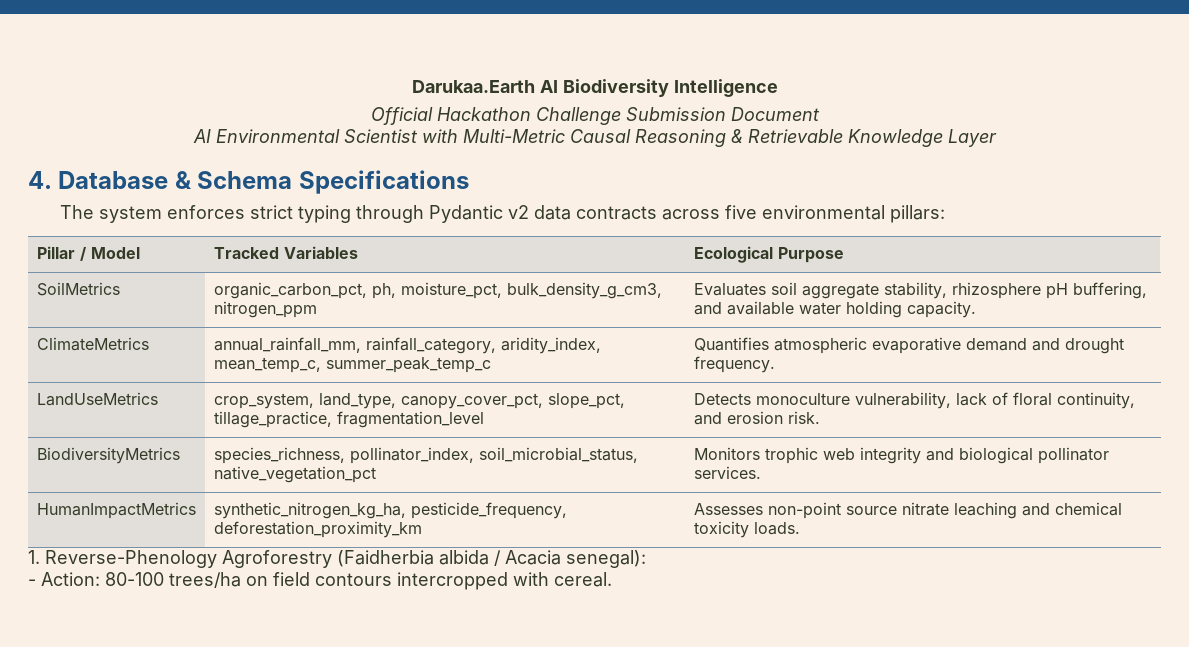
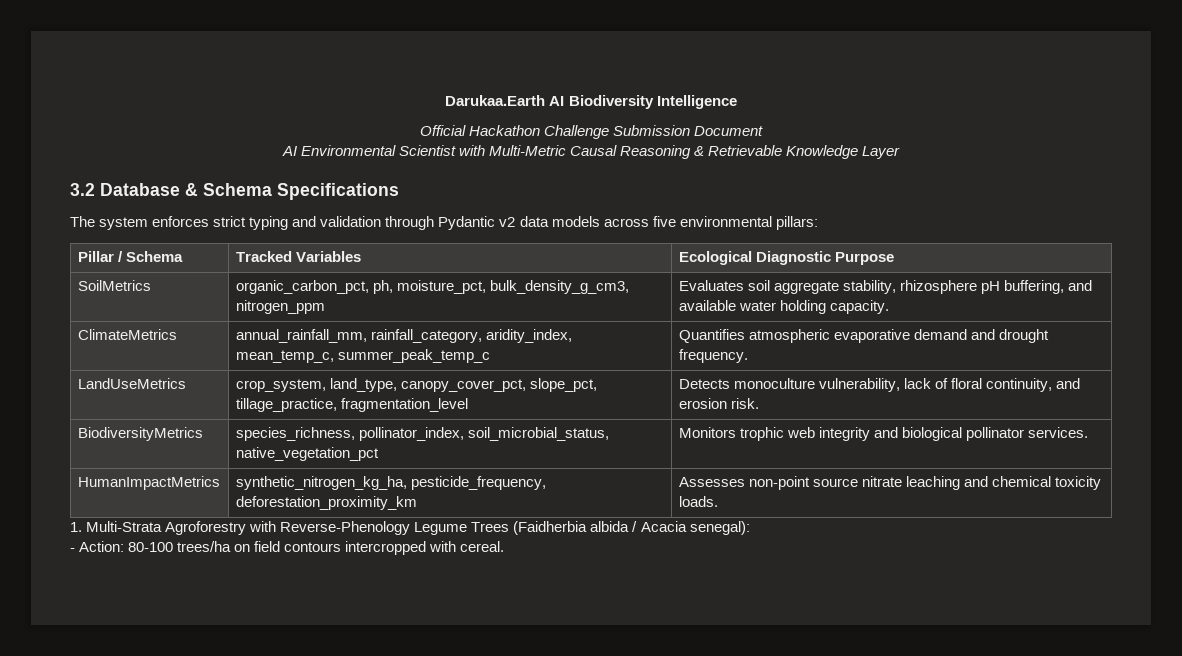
[28,171,52,189] 4. -> [70,183,95,196] 3.2
(351, 214) none -> [292,216,382,227] and validation
[575,206,657,220] contracts -> [551,216,600,227] models
[90,247,140,259] Model -> [125,251,183,262] Schema
(773, 254) none -> [755,251,831,265] Diagnostic
[45,550,332,568] Reverse-Phenology Agroforestry -> [86,521,510,535] Multi-Strata Agroforestry with Reverse-Phenology Legume Trees

